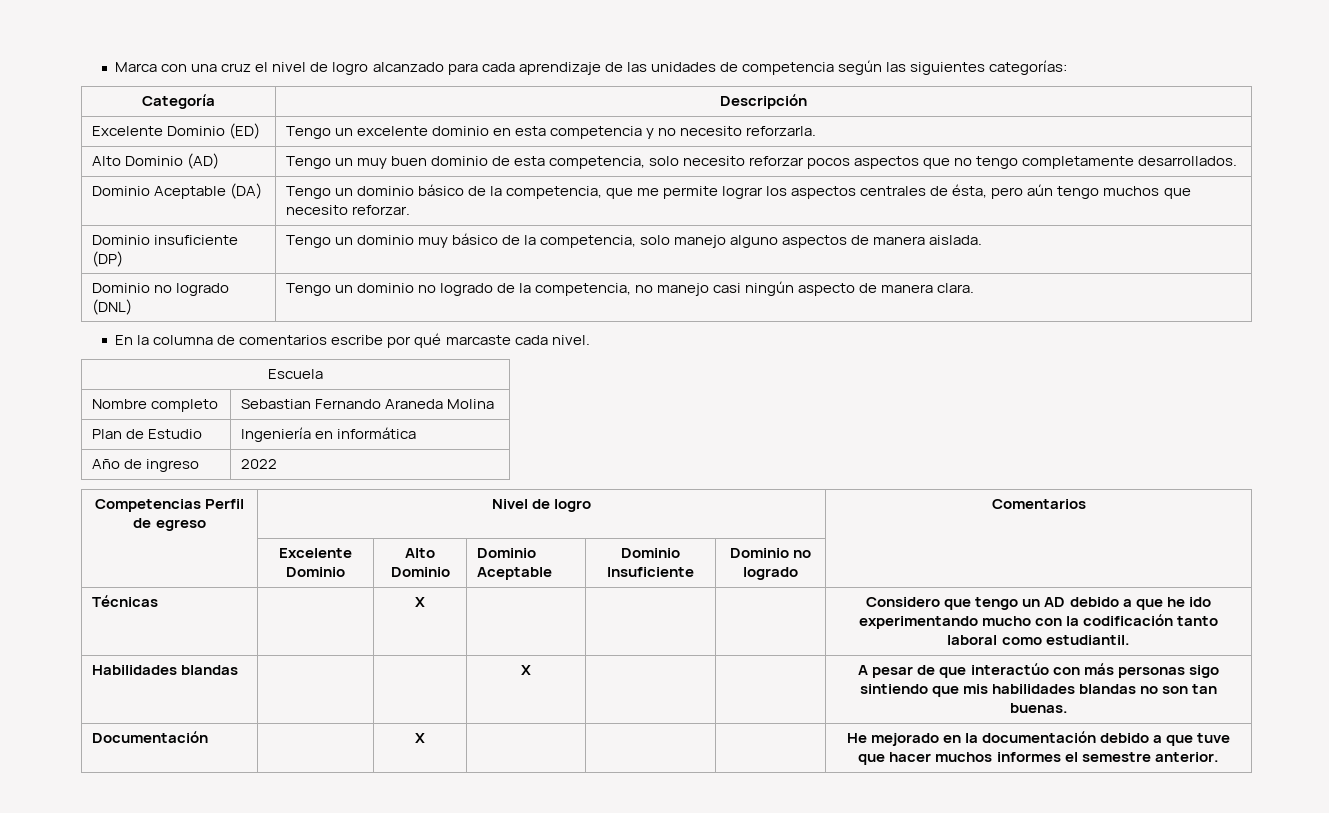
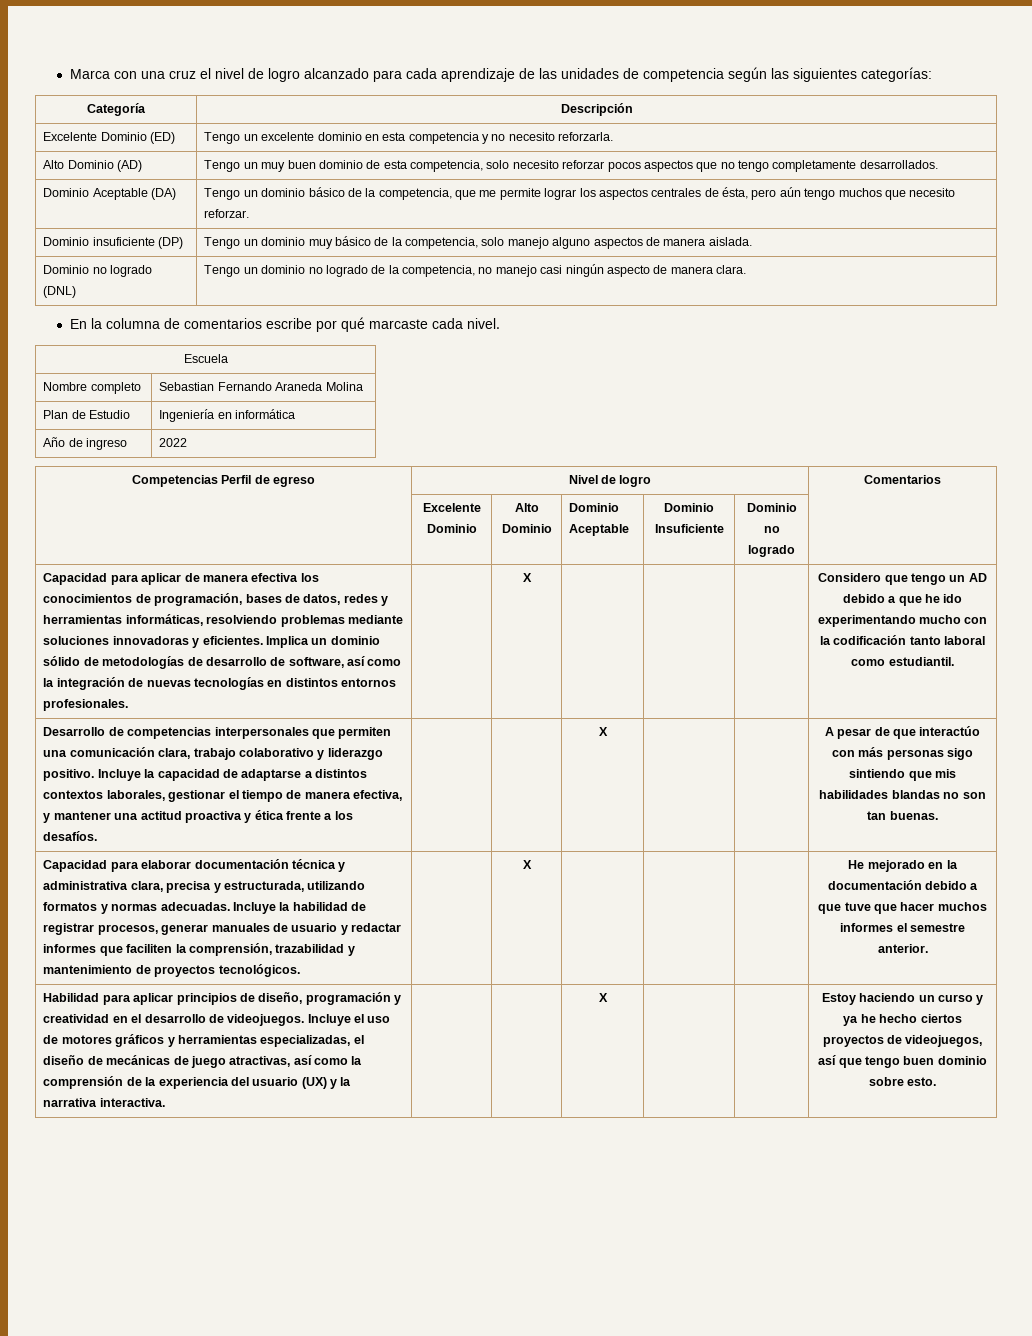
[91,595,158,607] Técnicas -> [43,573,319,585] [43,593,389,606] [43,614,403,627] [43,636,380,648] [43,656,402,669] [43,677,397,690] [43,699,129,711] Capacidad para aplicar de manera efectiva los conocimientos de programación, bases de datos, redes y herramientas informáticas, resolviendo problemas mediante soluciones innovadoras y eficientes. Implica un dominio sólido de metodologías de desarrollo de software, así como la integración de nuevas tecnologías en distintos entornos profesionales.
[91,665,238,675] Habilidades blandas -> [43,727,392,739] [43,747,383,760] [43,769,368,781] [43,790,403,802] [43,810,353,823] [43,831,98,841] Desarrollo de competencias interpersonales que permiten una comunicación clara, trabajo colaborativo y liderazgo positivo. Incluye la capacidad de adaptarse a distintos contextos laborales, gestionar el tiempo de manera efectiva, y mantener una actitud proactiva y ética frente a los desafíos.
[91,731,208,743] Documentación -> [43,859,346,872] [43,881,366,893] [43,902,367,914] [43,923,402,935] [43,943,355,956] [43,964,300,977] Capacidad para elaborar documentación técnica y administrativa clara, precisa y estructurada, utilizando formatos y normas adecuadas. Incluye la habilidad de registrar procesos, generar manuales de usuario y redactar informes que faciliten la comprensión, trazabilidad y mantenimiento de proyectos tecnológicos.
(1219, 757) none -> [43,992,402,1005] [43,1014,391,1026] [43,1034,364,1047] [43,1055,363,1068] [43,1076,352,1089] [43,1098,165,1107] [598,993,608,1002] [821,993,984,1005] [843,1014,962,1026] [822,1035,983,1047] [818,1055,987,1068] [868,1077,937,1086] // Habilidad para aplicar principios de diseño, programación y creatividad en el desarrollo de videojuegos. Incluye el uso de motores gráficos y herramientas especializadas, el diseño de mecánicas de juego atractivas, así como la comprensión de la experiencia del usuario (UX) y la narrativa interactiva. | | | X | | | Estoy haciendo un curso y ya he hecho ciertos proyectos de videojuegos, así que tengo buen dominio sobre esto.

